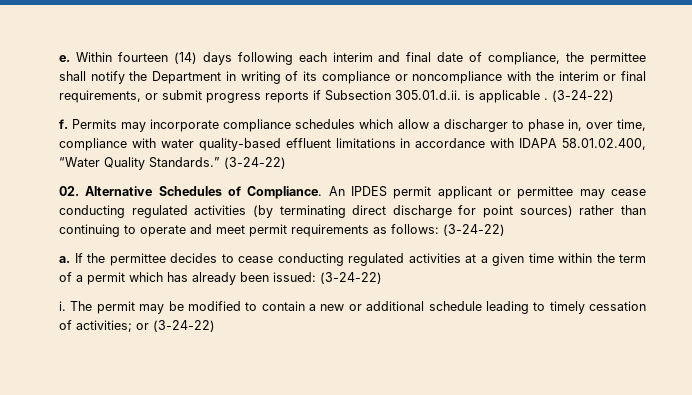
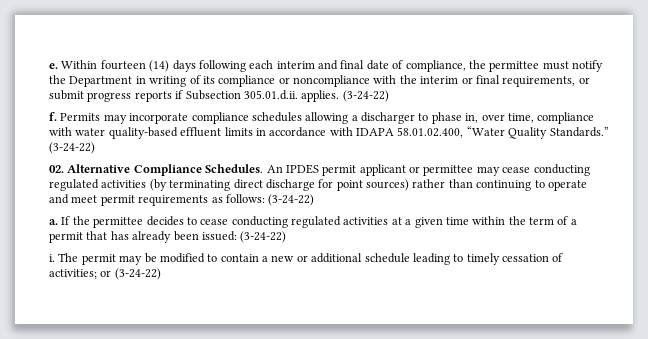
[59,71,86,81] shall -> [542,61,569,70] must
[465,90,548,103] is applicable . -> [301,90,340,102] applies.
[359,119,429,129] which allow -> [305,112,349,124] allowing
[335,138,396,148] limitations -> [224,127,253,136] limits
[158,186,323,199] Schedules of Compliance. -> [133,164,264,176] Compliance Schedules.
[129,272,163,282] which -> [86,231,108,240] that

